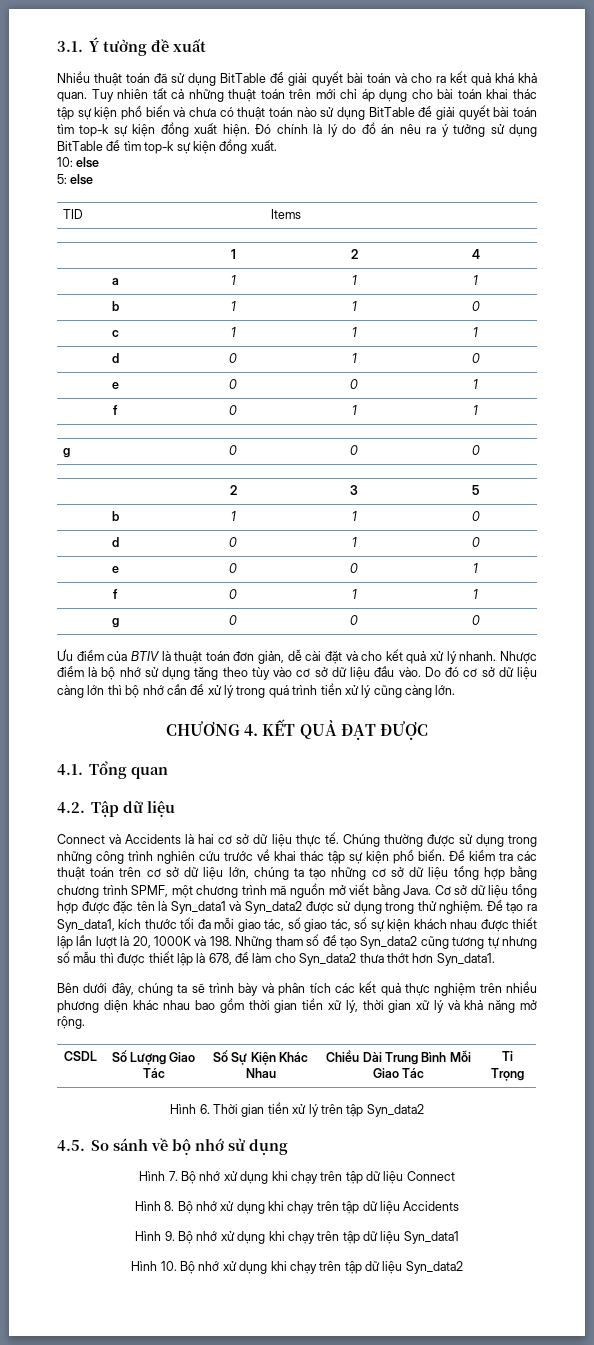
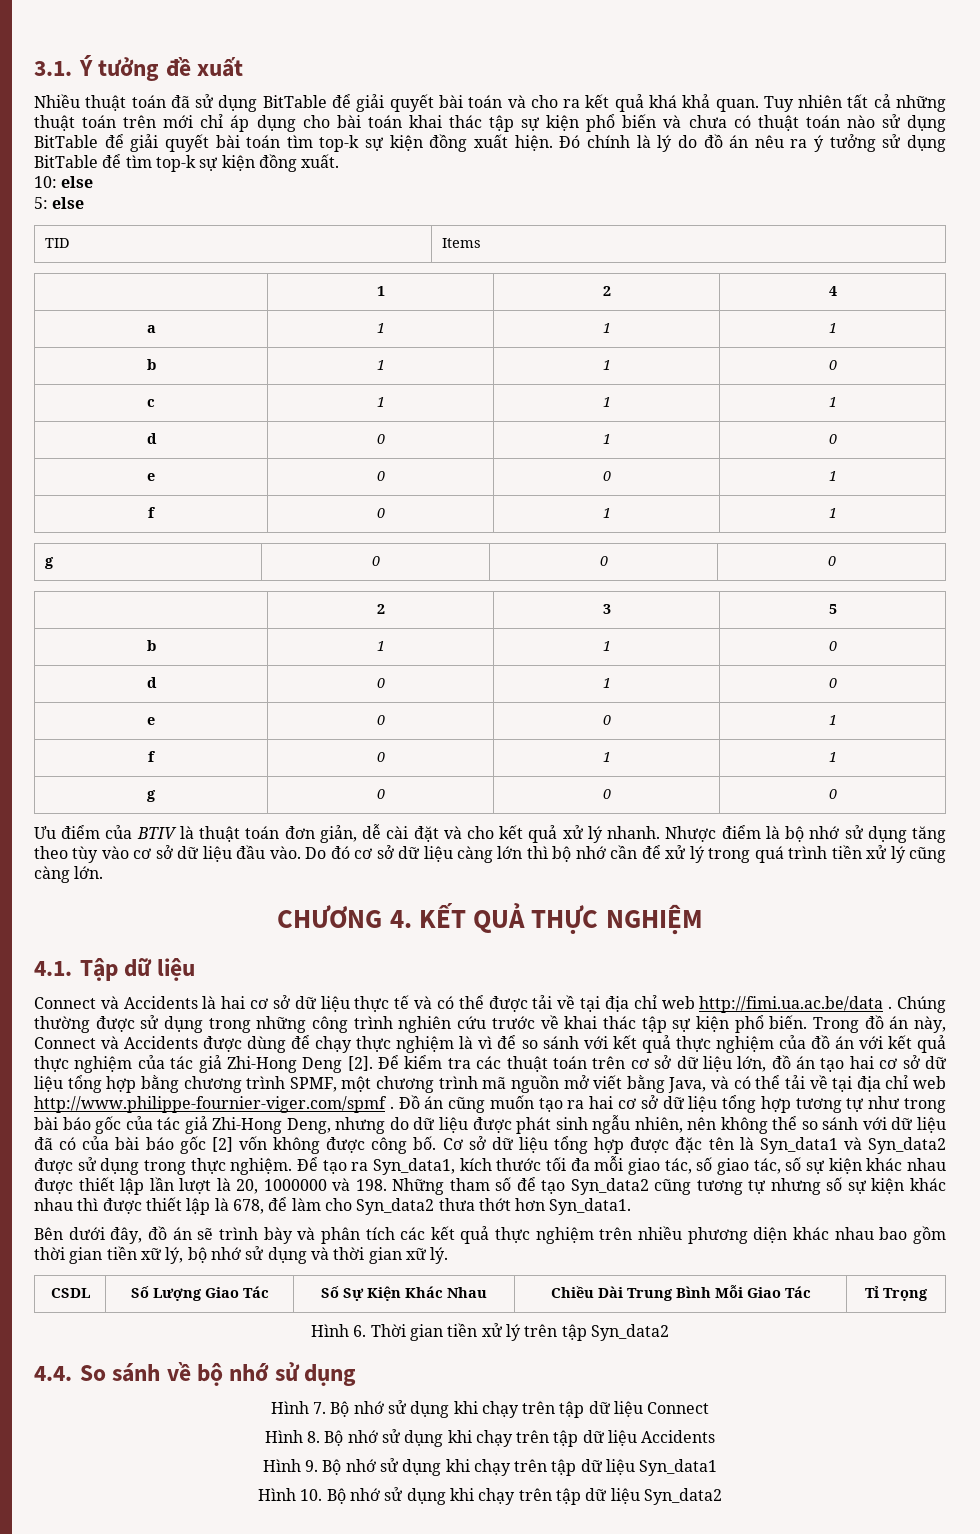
[340,721,428,740] [57,761,169,779] [57,802,85,813] ĐẠT ĐƯỢC // 4.1. Tổng quan // 4.2. -> [531,904,703,935] [34,961,72,976] THỰC NGHIỆM // 4.1.
[324,832,339,844] tế. -> [394,995,893,1013] tế và có thể được tải về tại địa chỉ web http://fimi.ua.ac.be/data .
(445, 855) none -> [812,1015,946,1033] [34,1035,946,1053] [34,1055,373,1073] Trong đồ án này, Connect và Accidents được dùng để chạy thực nghiệm là vì để so sánh với kết quả thực nghiệm của đồ án với kết quả thực nghiệm của tác giả Zhi-Hong Deng [2].
[253,867,367,880] chúng ta tạo những -> [771,1055,874,1072] đồ án tạo hai
[403,885,432,895] Java. -> [668,1075,946,1093] [34,1095,947,1113] [34,1115,946,1134] [34,1136,437,1154] Java, và có thể tải về tại địa chỉ web http://www.philippe-fournier-viger.com/spmf . Đồ án cũng muốn tạo ra hai cơ sở dữ liệu tổng hợp tương tự như trong bài báo gốc của tác giả Zhi-Hong Deng, nhưng do dữ liệu được phát sinh ngẫu nhiên, nên không thể so sánh với dữ liệu đã có của bài báo gốc [2] vốn không được công bố.
[417,901,437,911] thử -> [190,1158,226,1174] thực
[413,919,447,929] khách -> [866,1158,903,1171] khác
[154,936,192,946] 1000K -> [263,1179,327,1191] 1000000
[73,951,97,963] mẫu -> [847,1178,946,1194] [34,1198,73,1211] sự kiện khác nhau
[138,983,188,996] chúng ta -> [147,1226,192,1240] đồ án
[362,1000,537,1013] [57,1016,85,1029] thời gian xữ lý và khả năng mở rộng. -> [187,1246,449,1264] bộ nhớ sử dụng và thời gian xữ lý.
[57,1140,85,1151] 4.5. -> [34,1366,72,1381] 4.4.
[223,1171,238,1181] xử -> [387,1400,407,1414] sử
[220,1201,235,1211] xử -> [381,1429,401,1443] sử
[220,1231,235,1241] xử -> [379,1458,399,1472] sử
[222,1261,237,1271] xử -> [384,1487,404,1501] sử

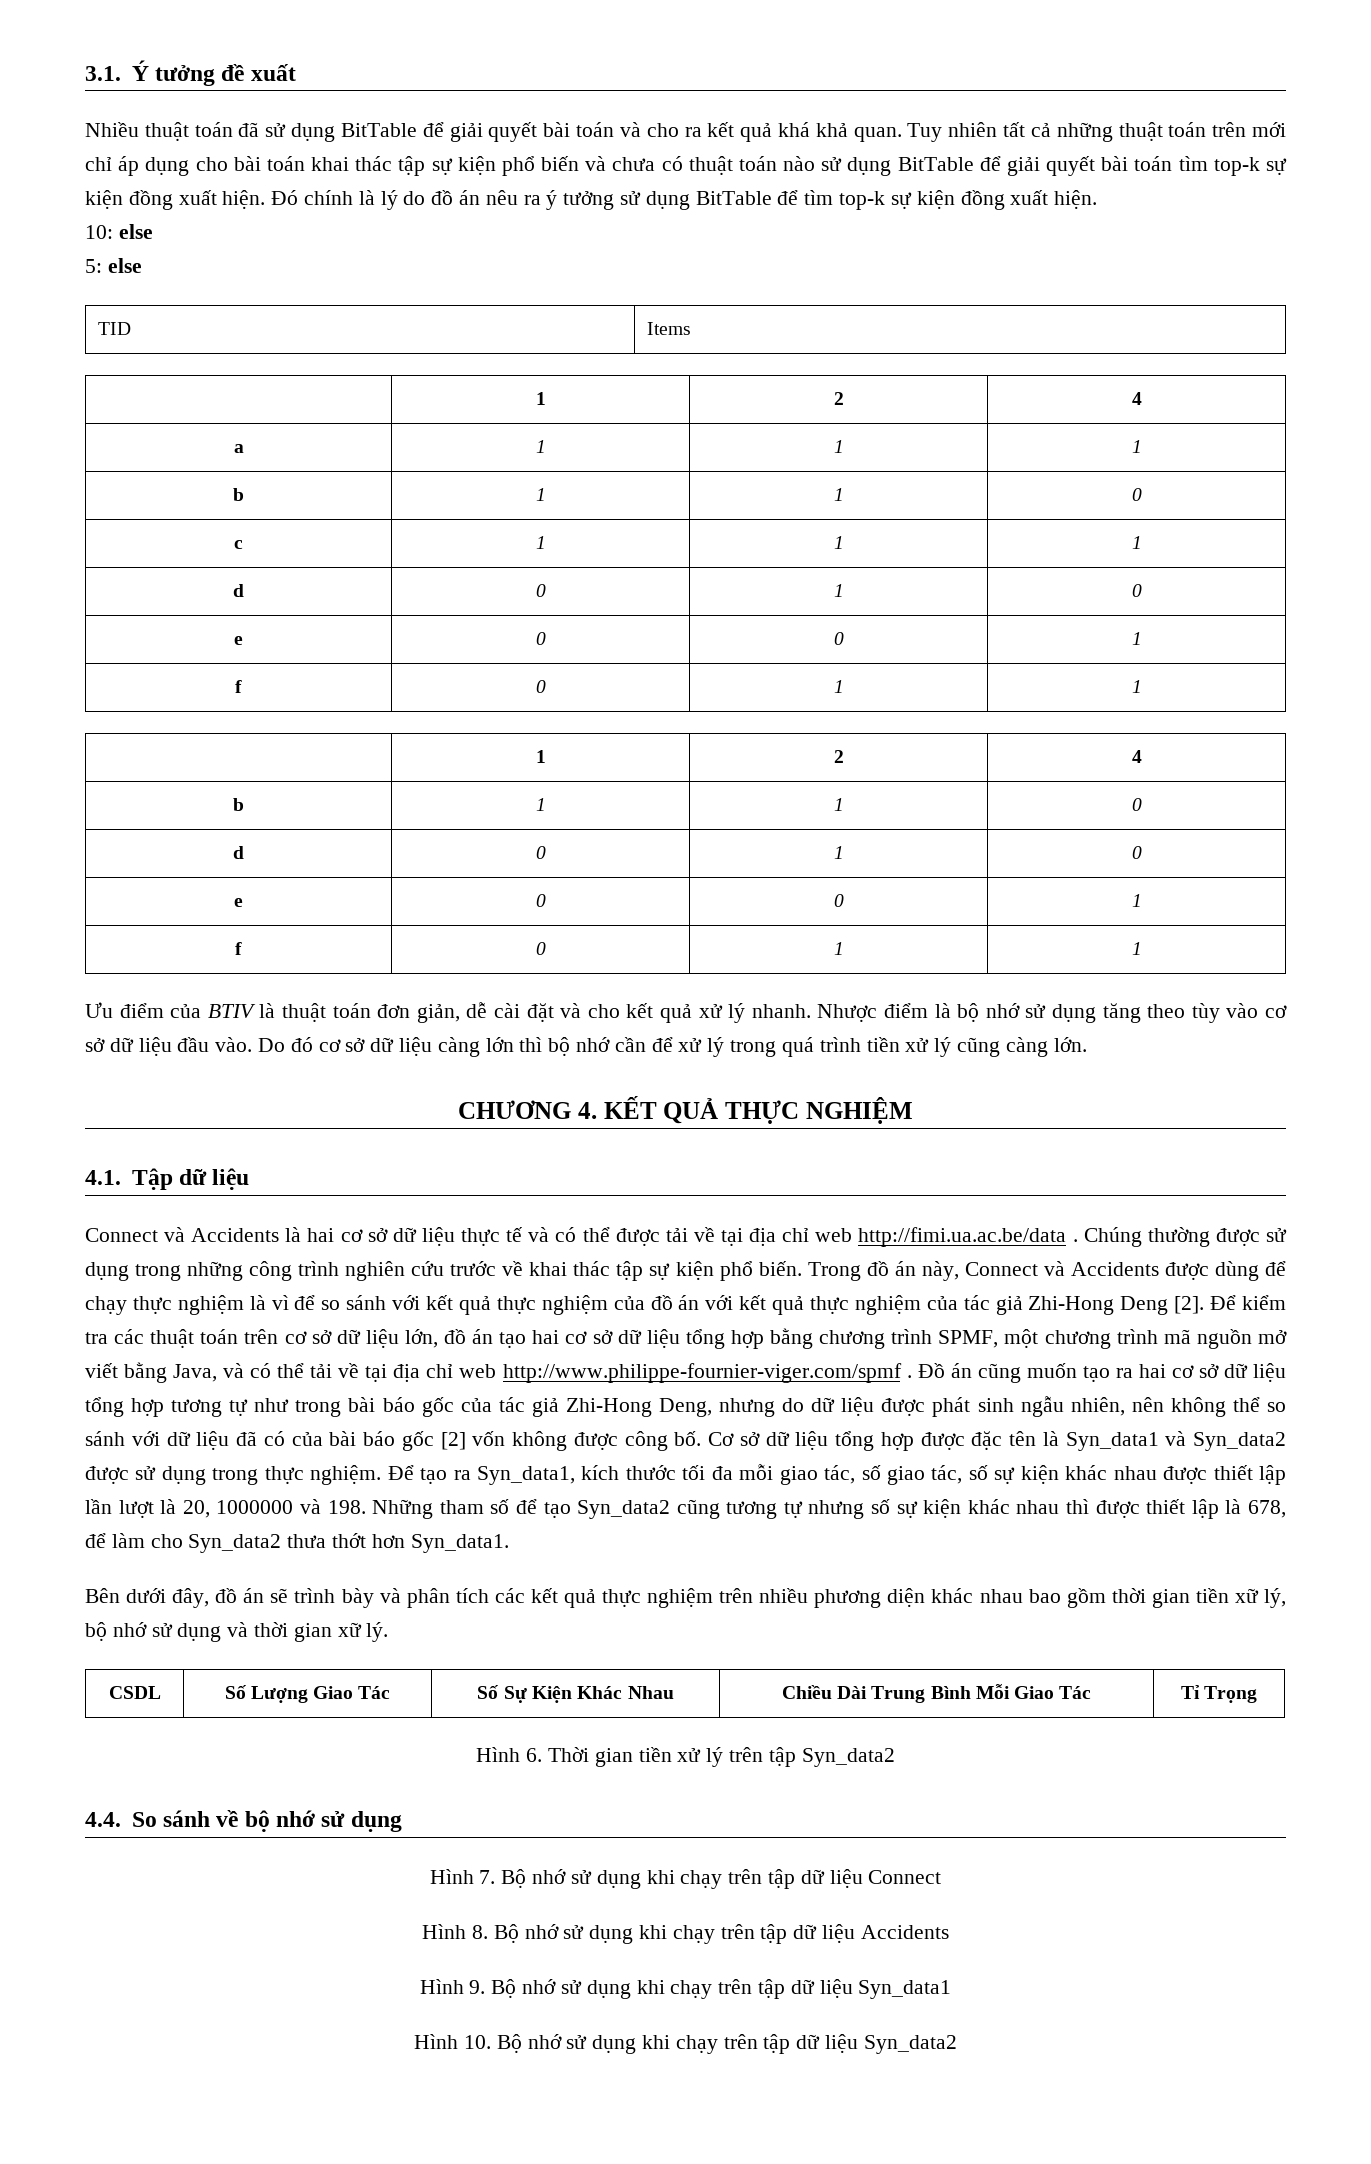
[301,154,340,168] xuất. -> [1010,190,1098,209] xuất hiện.
[45,557,55,569] [371,556,380,566] [599,556,608,566] [827,556,836,566] [376,604,385,614] [602,604,611,614] [828,604,837,614] g | 0 | 0 | 0 // | 2 | 3 | 5 -> [535,750,546,763] [833,750,844,763] [1131,750,1142,763] | 1 | 2 | 4
[147,790,156,802] [376,789,385,799] [602,789,611,799] [828,789,837,799] // g | 0 | 0 | 0 -> (1142, 948) none

